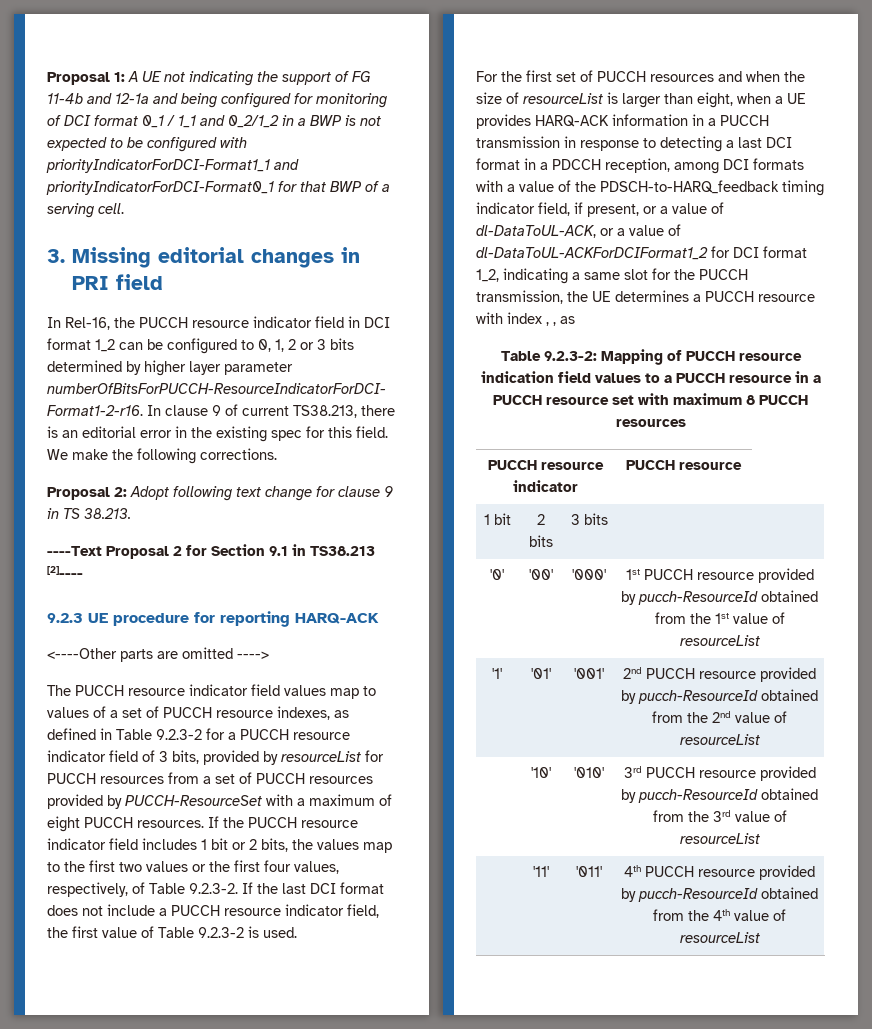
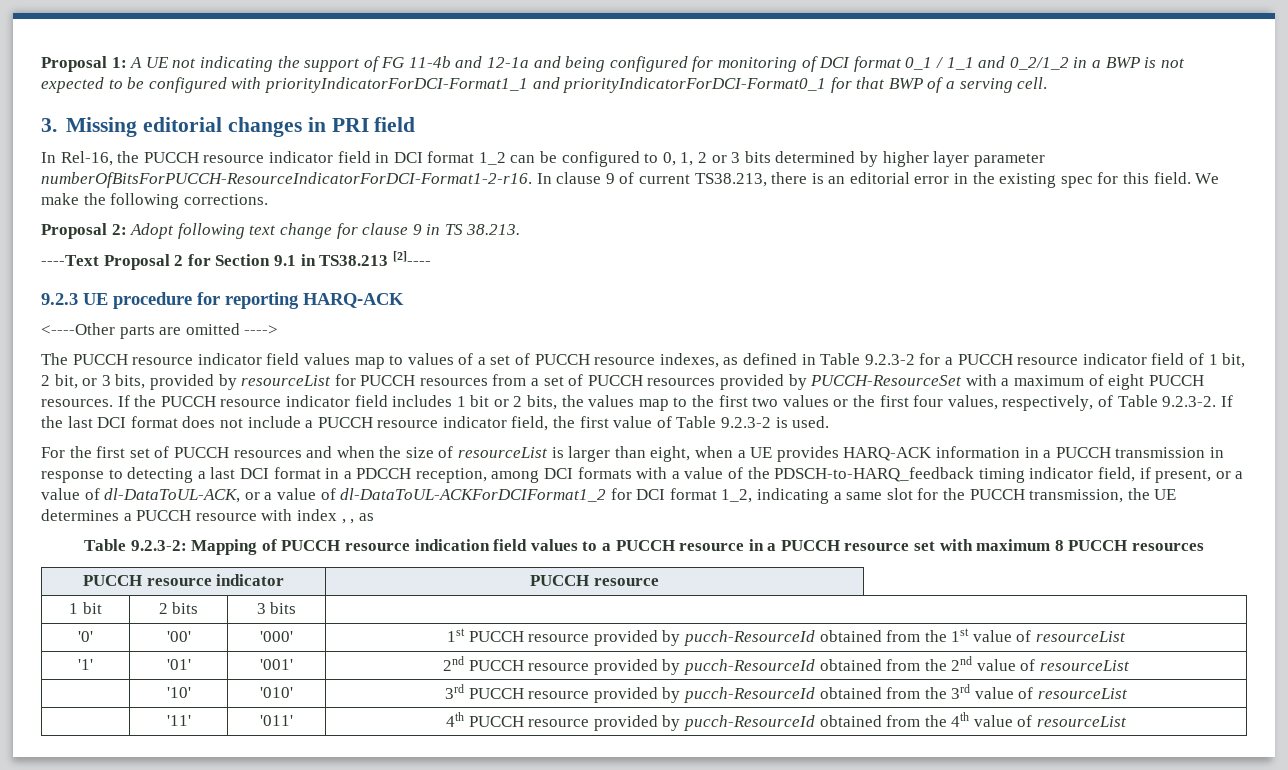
(155, 756) none -> [1208,353,1246,368] [41,374,98,389] 1 bit, 2 bit, or

